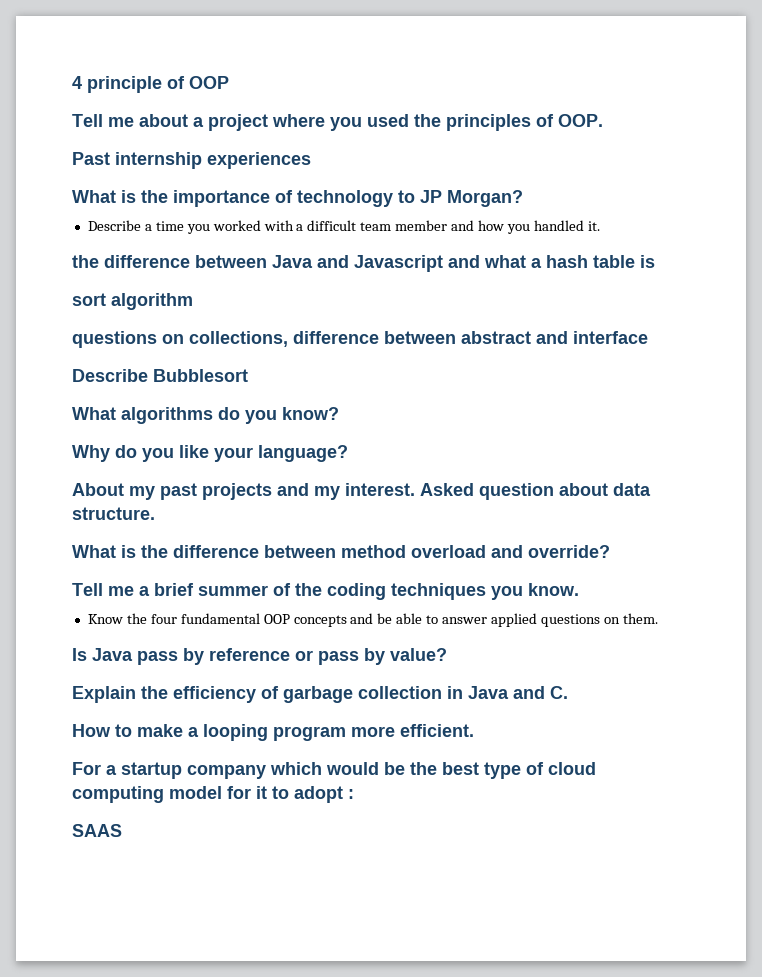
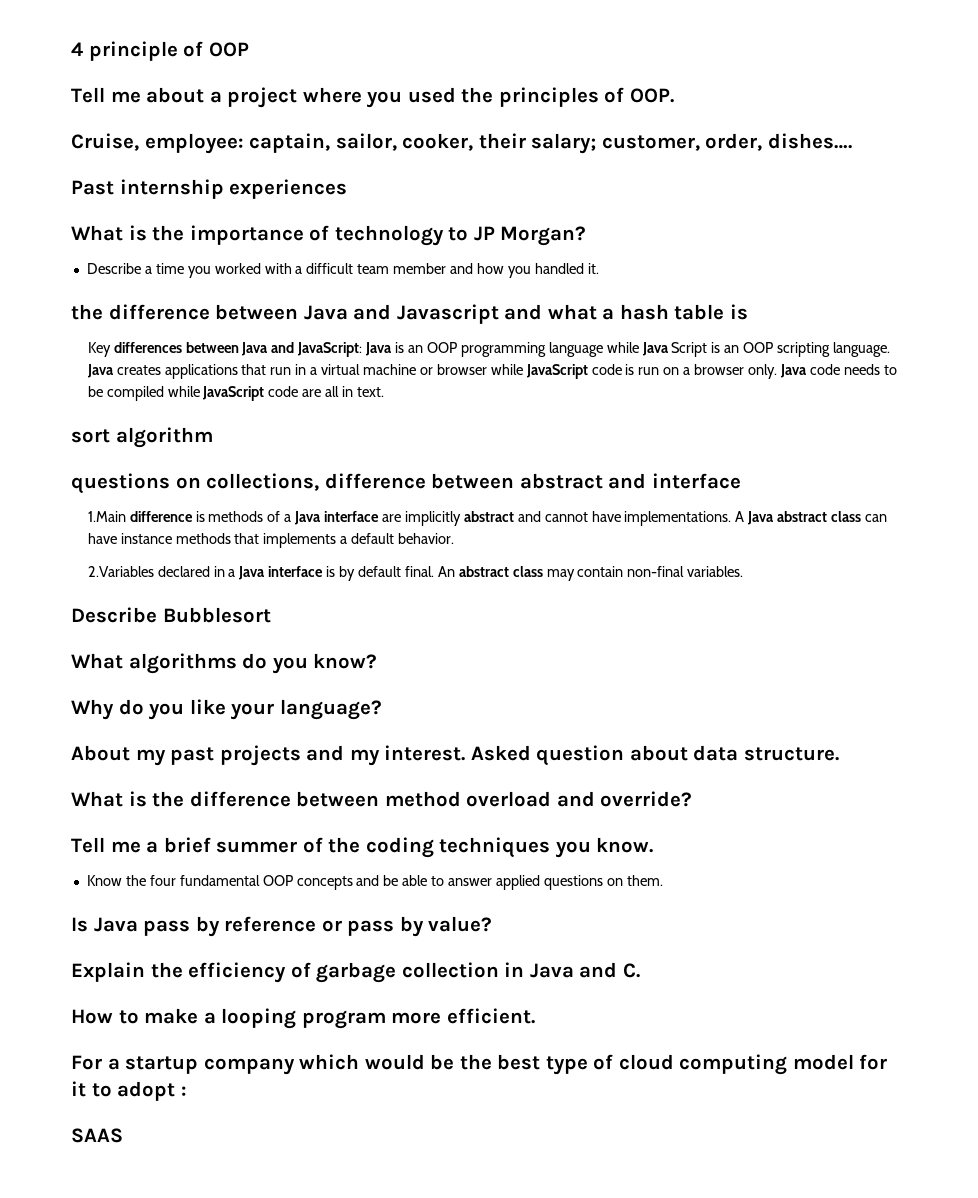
(603, 120) none -> [71,133,852,154] // Cruise, employee: captain, sailor, cooker, their salary; customer, order, dishes….
(655, 261) none -> [87,342,891,357] [86,364,897,379] [87,386,385,401] // Key differences between Java and JavaScript: Java is an OOP programming language while Java Script is an OOP scripting language. Java creates applications that run in a virtual machine or browser while JavaScript code is run on a browser only. Java code needs to be compiled while JavaScript code are all in text.
(648, 337) none -> [87,511,888,526] [87,533,455,548] [87,566,744,581] // 1.Main difference is methods of a Java interface are implicitly abstract and cannot have implementations. A Java abstract class can have instance methods that implements a default behavior. // 2.Variables declared in a Java interface is by default final. An abstract class may contain non-final variables.

